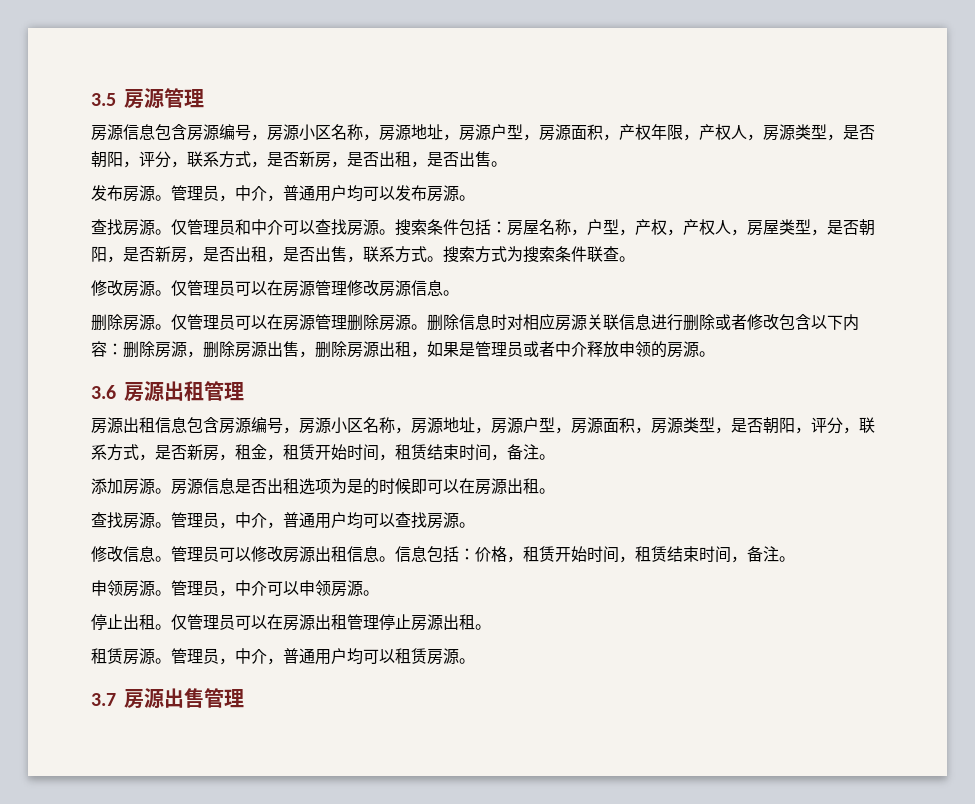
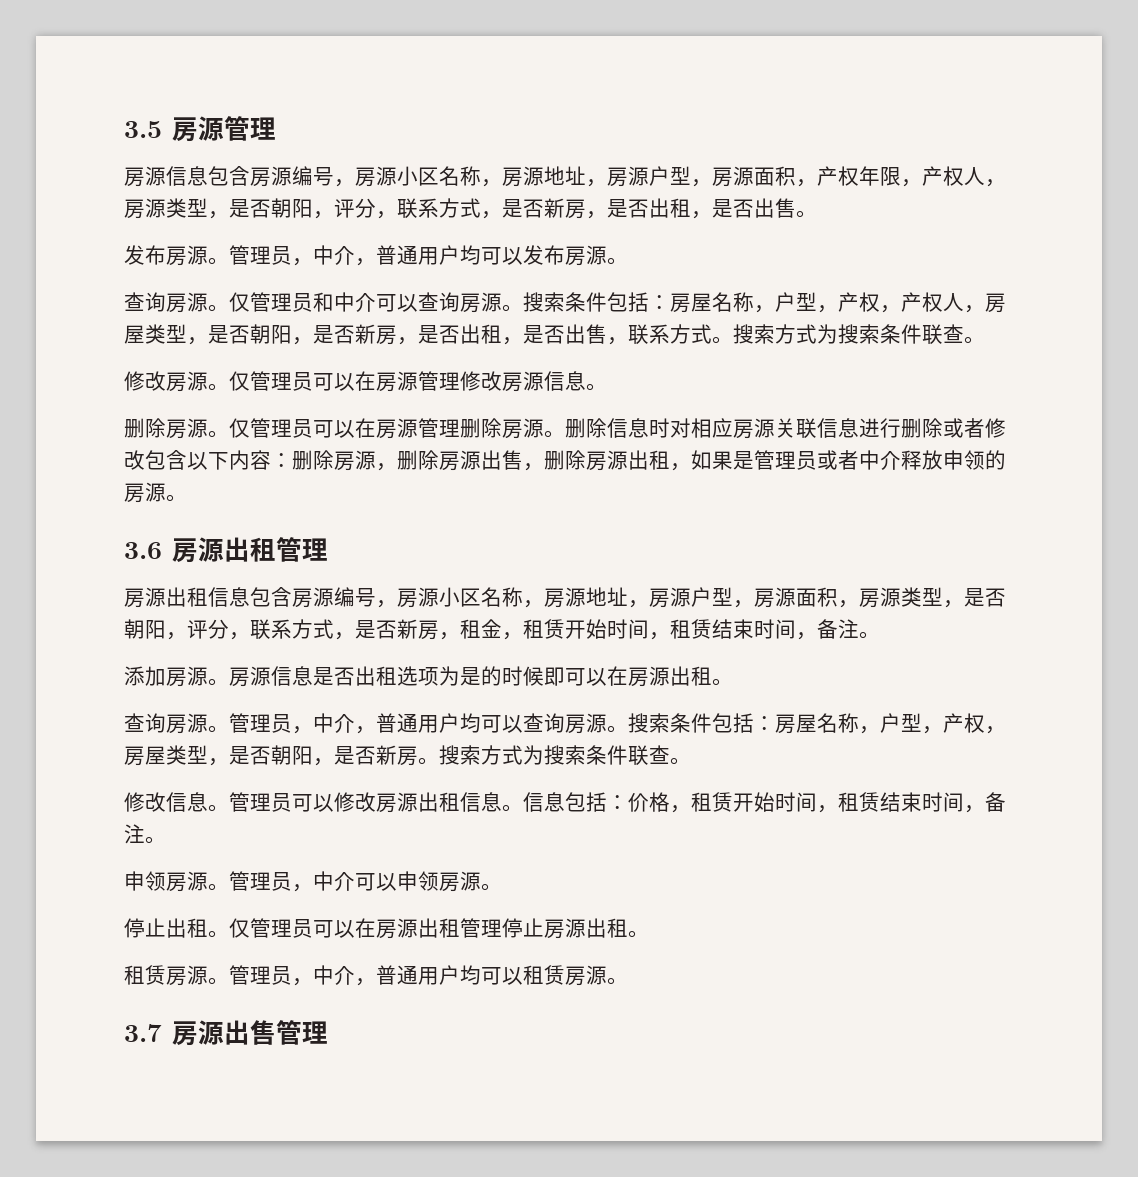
[107,219,123,235] 找 -> [145,292,166,312] 询
[331,219,347,235] 找 -> [439,292,460,312] 询
[107,512,123,528] 找 -> [145,713,166,733] 询
[411,512,475,529] 找房源。 -> [544,713,1006,734] [124,745,691,766] 询房源。搜索条件包括：房屋名称，户型，产权，房屋类型，是否朝阳，是否新房。搜索方式为搜索条件联查。

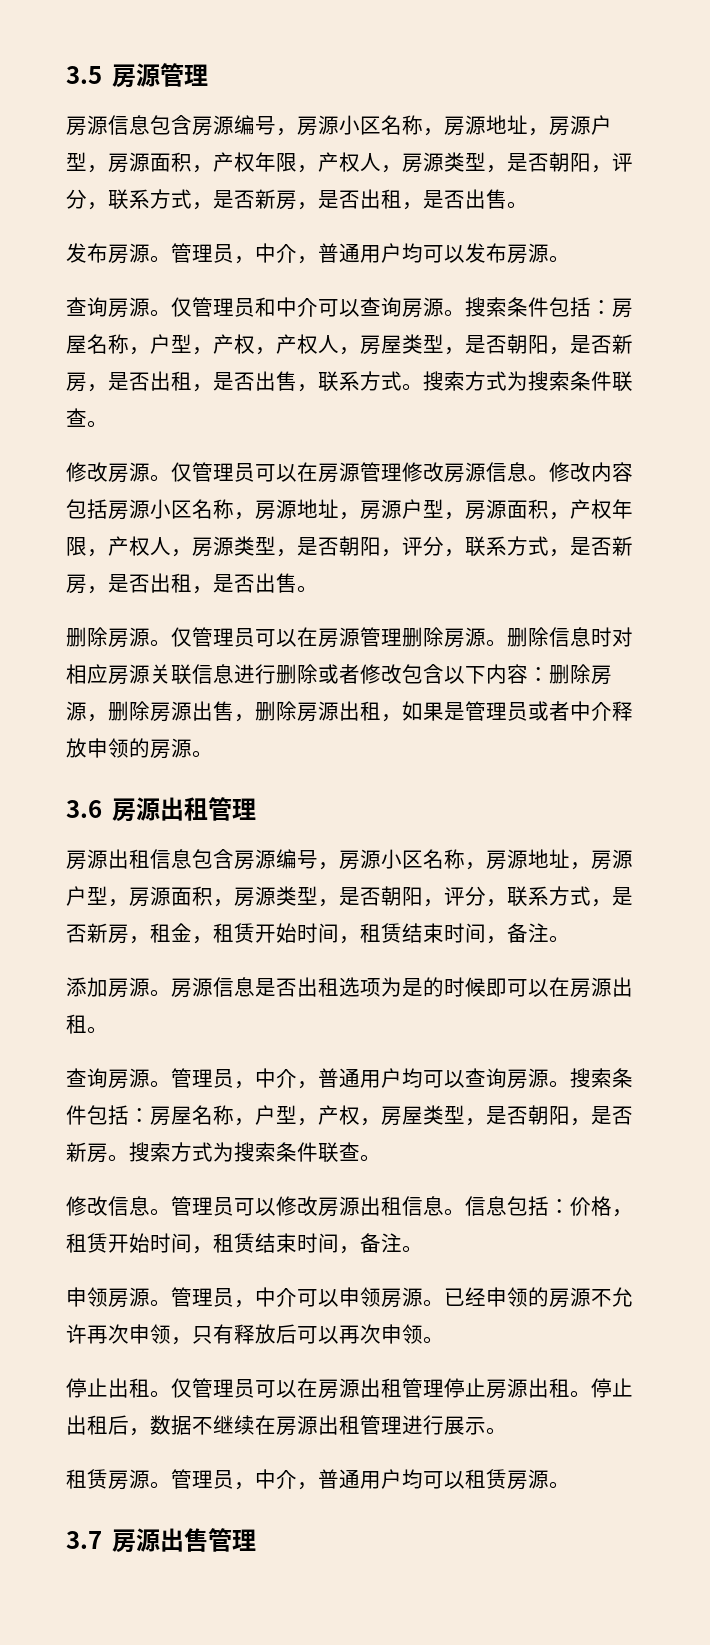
(607, 387) none -> [549,462,633,482] [66,499,633,520] [66,536,633,557] [66,573,318,594] 修改内容包括房源小区名称，房源地址，房源户型，房源面积，产权年限，产权人，房源类型，是否朝阳，评分，联系方式，是否新房，是否出租，是否出售。
(502, 887) none -> [444,1287,633,1308] [66,1324,444,1345] 已经申领的房源不允许再次申领，只有释放后可以再次申领。
(649, 934) none -> [591,1378,633,1398] [66,1415,507,1436] 停止出租后，数据不继续在房源出租管理进行展示。

